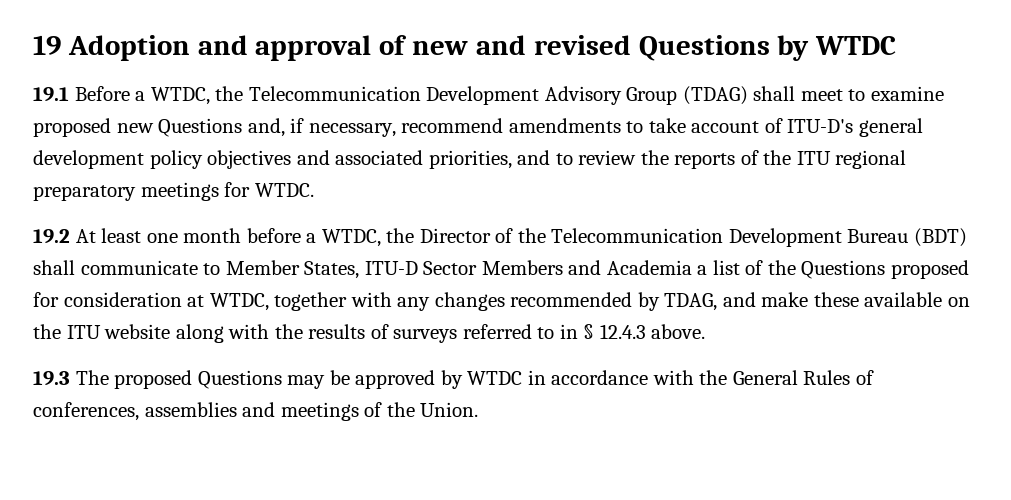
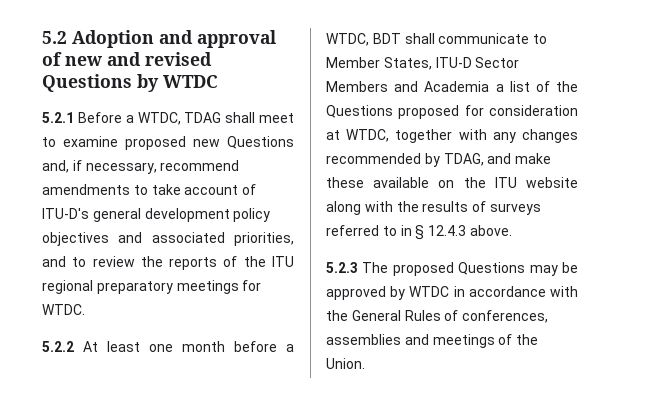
[33,35,61,55] 19 -> [42,31,67,44] 5.2
[33,87,69,102] 19.1 -> [42,112,74,123] 5.2.1
[215,86,748,105] the Telecommunication Development Advisory Group (TDAG) -> [184,112,222,123] TDAG
[33,229,70,244] 19.2 -> [42,341,74,352] 5.2.2
[386,228,968,247] the Director of the Telecommunication Development Bureau (BDT) -> [372,33,401,44] BDT
[33,371,70,386] 19.3 -> [326,262,358,273] 5.2.3

